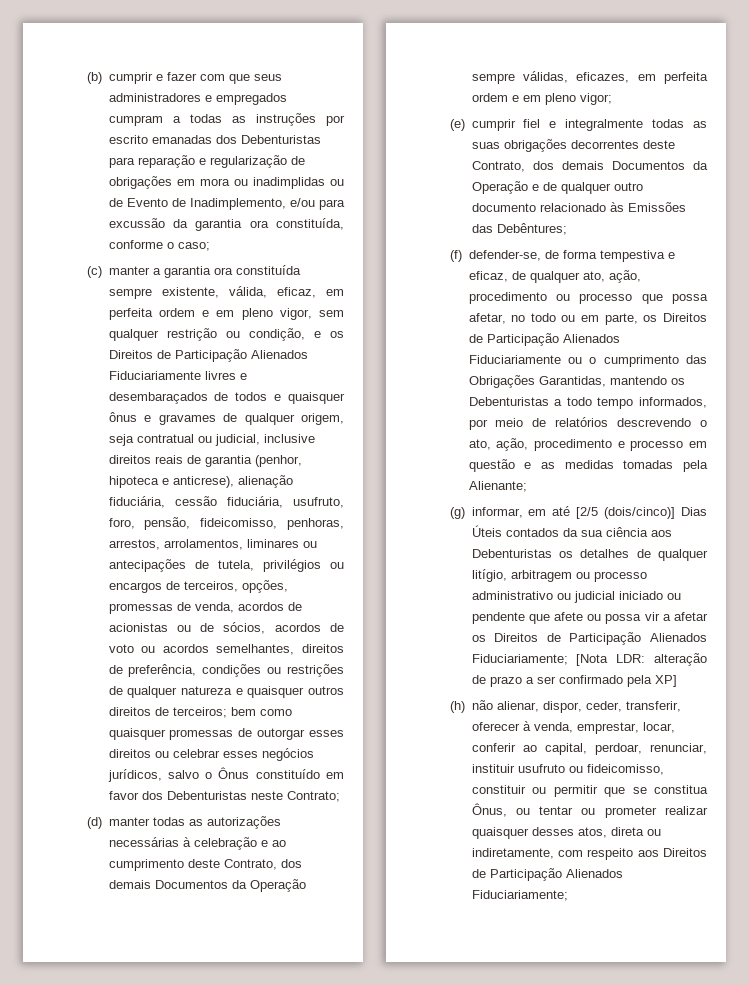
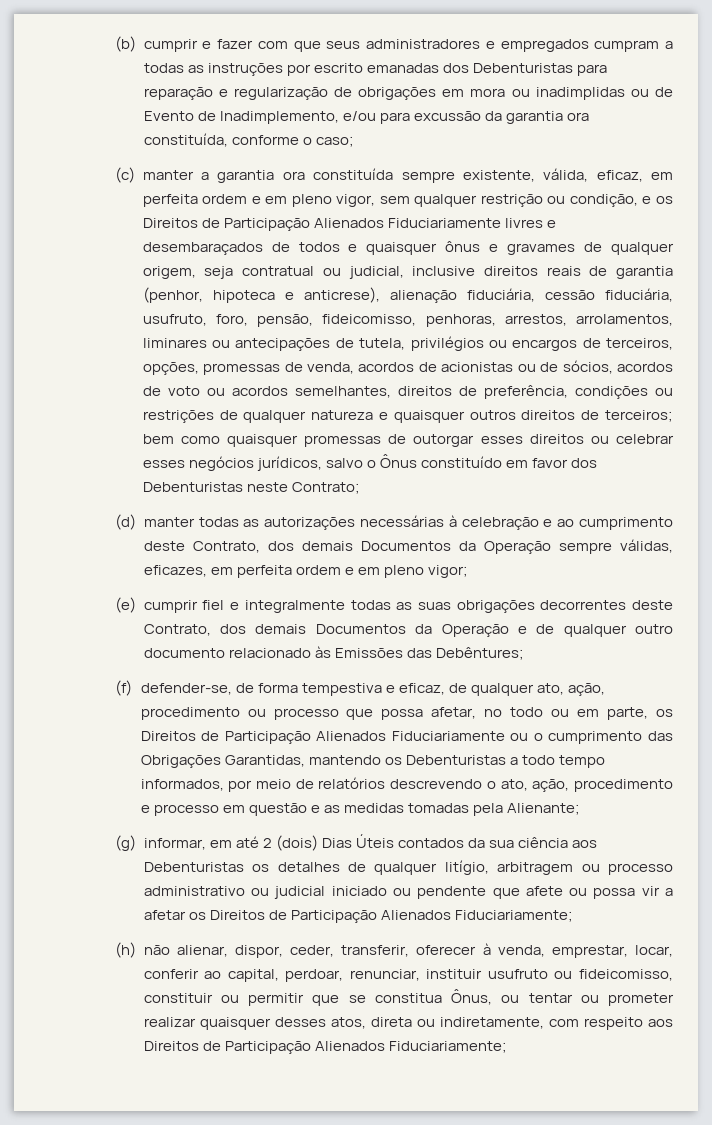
[576,507,676,519] [2/5 (dois/cinco)] -> [262,835,318,851] 2 (dois)
[576,653,707,666] [471,675,677,687] [Nota LDR: alteração de prazo a ser confirmado pela XP] -> (574, 916) none

